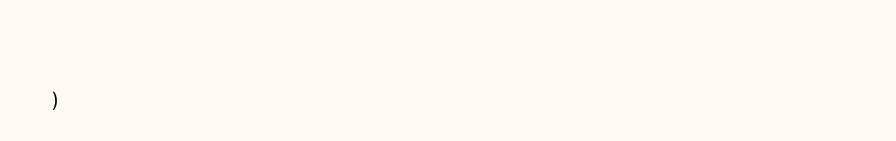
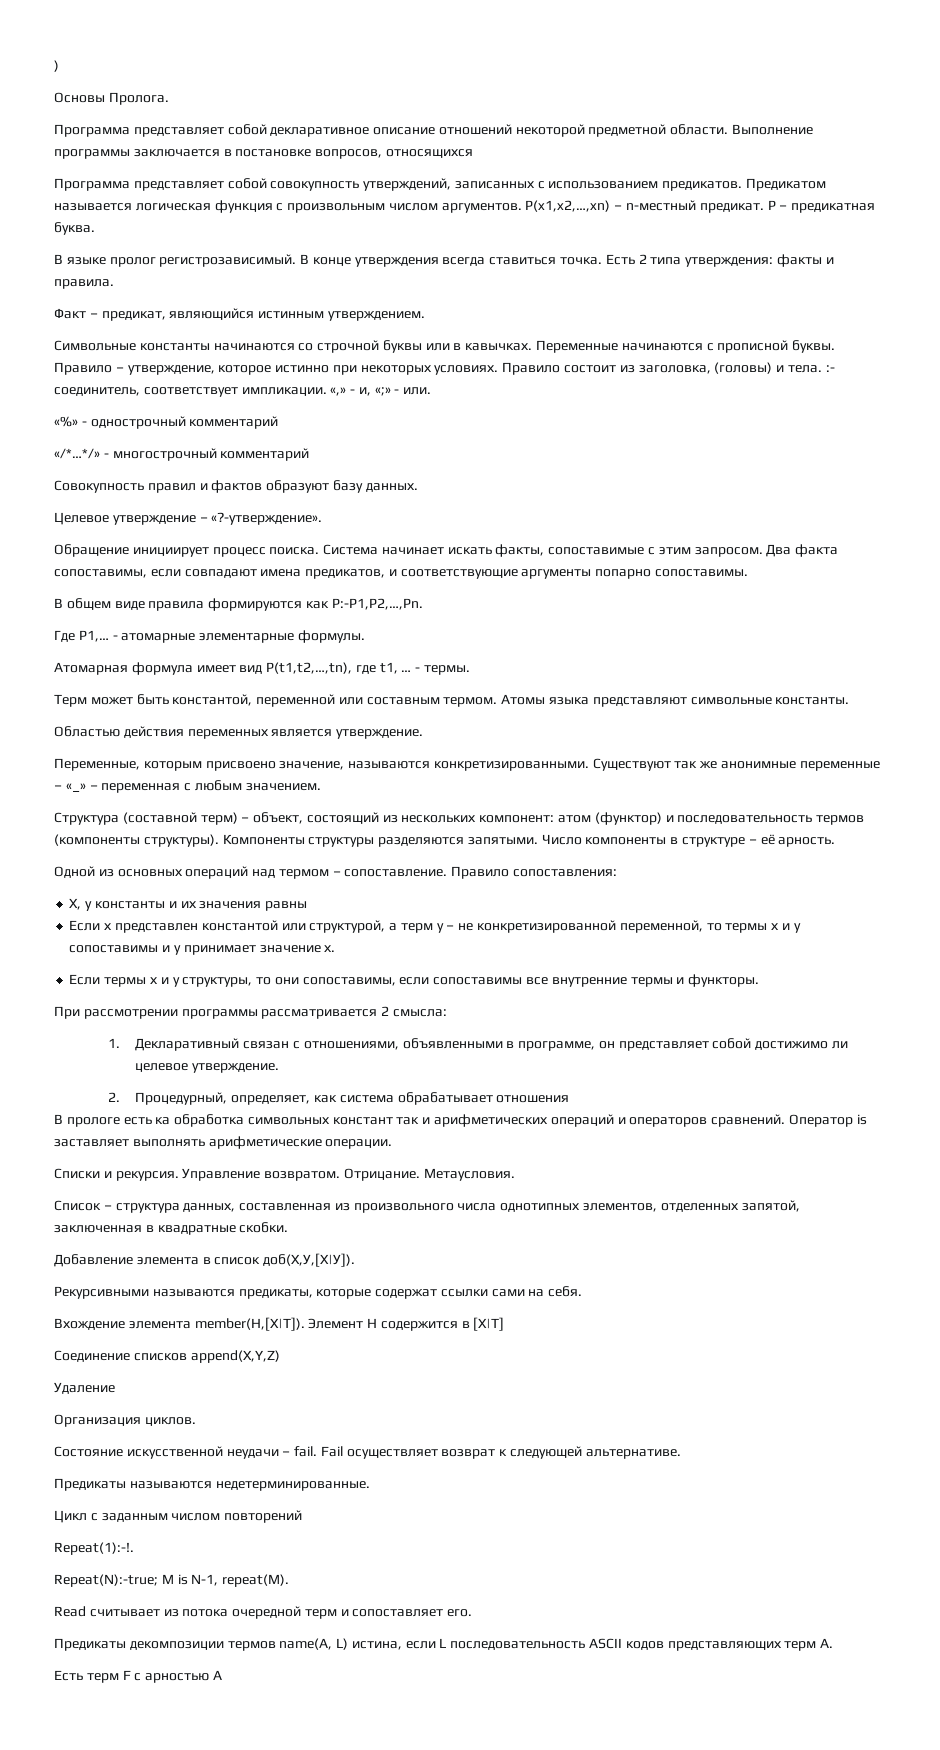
(59, 100) none -> [54,92,169,105] [54,124,814,137] [54,149,473,159] [54,178,827,191] [54,200,876,213] [54,222,95,235] [54,254,834,267] [54,279,114,289] [54,308,425,321] [54,340,836,353] [54,362,835,375] [54,387,432,397] [54,416,279,429] [54,448,310,461] [54,480,418,493] [54,512,323,525] [54,544,839,557] [54,569,749,579] [54,598,423,611] [54,630,365,643] [54,662,471,675] [54,694,850,707] [54,726,424,739] [54,758,880,771] [54,780,321,793] [54,812,865,825] [54,834,836,847] [54,866,618,879] [69,898,308,911] [69,920,801,933] [69,945,336,955] [69,974,760,987] [54,1006,447,1019] [108,1038,848,1051] [135,1063,280,1073] [108,1092,570,1105] [54,1114,867,1127] [54,1136,393,1149] [54,1168,515,1181] [54,1200,800,1213] [54,1222,289,1235] [54,1253,356,1267] [54,1286,583,1299] [54,1317,505,1331] [54,1350,280,1363] [54,1382,115,1394] [54,1414,196,1427] [54,1446,681,1459] [54,1478,370,1491] [54,1510,303,1523] [54,1542,134,1555] [54,1574,290,1587] [54,1606,473,1619] [54,1638,834,1651] [54,1670,222,1683] // Основы Пролога. // Программа представляет собой декларативное описание отношений некоторой предметной области. Выполнение программы заключается в постановке вопросов, относящихся // Программа представляет собой совокупность утверждений, записанных с использованием предикатов. Предикатом называется логическая функция с произвольным числом аргументов. P(x1,x2,…,xn) – n-местный предикат. P – предикатная буква. // В языке пролог регистрозависимый. В конце утверждения всегда ставиться точка. Есть 2 типа утверждения: факты и правила. // Факт – предикат, являющийся истинным утверждением. // Символьные константы начинаются со строчной буквы или в кавычках. Переменные начинаются с прописной буквы. Правило – утверждение, которое истинно при некоторых условиях. Правило состоит из заголовка, (головы) и тела. :- соединитель, соответствует импликации. «,» - и, «;» - или. // «%» - однострочный комментарий // «/*…*/» - многострочный комментарий // Совокупность правил и фактов образуют базу данных. // Целевое утверждение – «?-утверждение». // Обращение инициирует процесс поиска. Система начинает искать факты, сопоставимые с этим запросом. Два факта сопоставимы, если совпадают имена предикатов, и соответствующие аргументы попарно сопоставимы. // В общем виде правила формируются как P:-P1,P2,…,Pn. // Где Р1,… - атомарные элементарные формулы. // Атомарная формула имеет вид P(t1,t2,…,tn), где t1, … - термы. // Терм может быть константой, переменной или составным термом. Атомы языка представляют символьные константы. // Областью действия переменных является утверждение. // Переменные, которым присвоено значение, называются конкретизированными. Существуют так же анонимные переменные – «_» – переменная с любым значением. // Структура (составной терм) – объект, состоящий из нескольких компонент: атом (функтор) и последовательность термов (компоненты структуры). Компоненты структуры разделяются запятыми. Число компоненты в структуре – её арность. // Одной из основных операций над термом – сопоставление. Правило сопоставления: // X, y константы и их значения равны // Если х представлен константой или структурой, а терм у – не конкретизированной переменной, то термы х и у сопоставимы и у принимает значение х. // Если термы х и у структуры, то они сопоставимы, если сопоставимы все внутренние термы и функторы. // При рассмотрении программы рассматривается 2 смысла: // 1. Декларативный связан с отношениями, объявленными в программе, он представляет собой достижимо ли целевое утверждение. // 2. Процедурный, определяет, как система обрабатывает отношения // В прологе есть ка обработка символьных констант так и арифметических операций и операторов сравнений. Оператор is заставляет выполнять арифметические операции. // Списки и рекурсия. Управление возвратом. Отрицание. Метаусловия. // Список – структура данных, составленная из произвольного числа однотипных элементов, отделенных запятой, заключенная в квадратные скобки. // Добавление элемента в список доб(Х,У,[Х|У]). // Рекурсивными называются предикаты, которые содержат ссылки сами на себя. // Вхождение элемента member(H,[X|T]). Элемент H содержится в [X|T] // Соединение списков append(X,Y,Z) // Удаление // Организация циклов. // Состояние искусственной неудачи – fail. Fail осуществляет возврат к следующей альтернативе. // Предикаты называются недетерминированные. // Цикл с заданным числом повторений // Repeat(1):-!. // Repeat(N):-true; M is N-1, repeat(M). // Read считывает из потока очередной терм и сопоставляет его. // Предикаты декомпозиции термов name(A, L) истина, если L последовательность ASCII кодов представляющих терм A. // Есть терм F с арностью А

